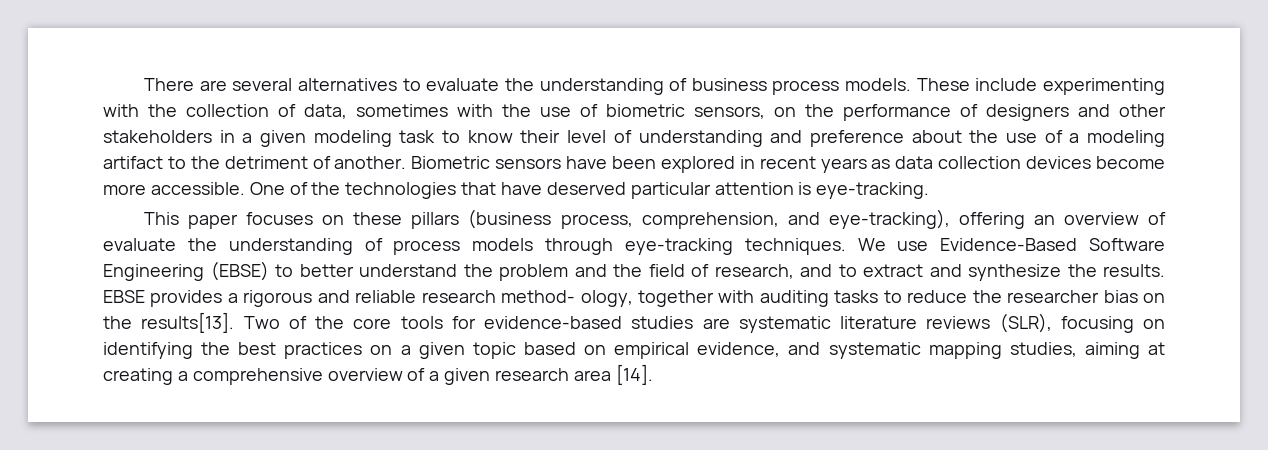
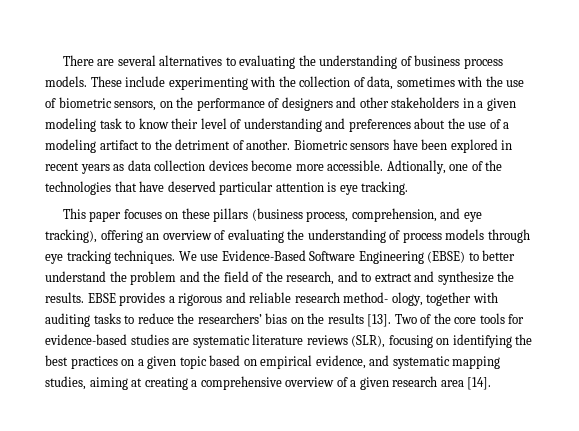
[426,78,500,91] evaluate -> [239,55,296,69] evaluating
[809,130,904,147] preference -> [348,119,411,132] preferences
[249,182,285,195] One -> [386,160,469,174] Adtionally, one
[816,182,930,199] eye-tracking. -> [339,181,409,195] eye tracking.
[828,209,950,229] eye-tracking), -> [463,212,482,222] [45,229,97,243] eye tracking),
[103,238,176,251] evaluate -> [227,229,284,243] evaluating
[624,238,733,255] eye-tracking -> [45,250,111,264] eye tracking
(709, 270) none -> [265,271,283,282] the
[1007,290,1100,303] researcher -> [197,313,262,324] researchers’
[141,312,235,333] results[13]. -> [327,313,392,327] results [13].

